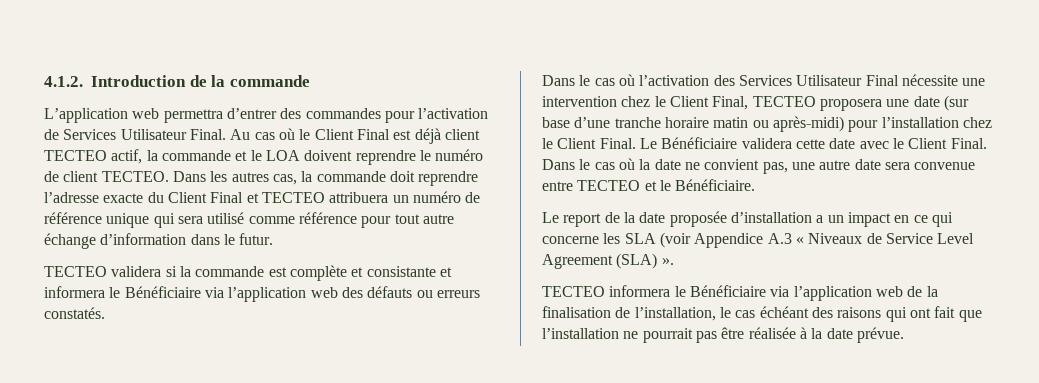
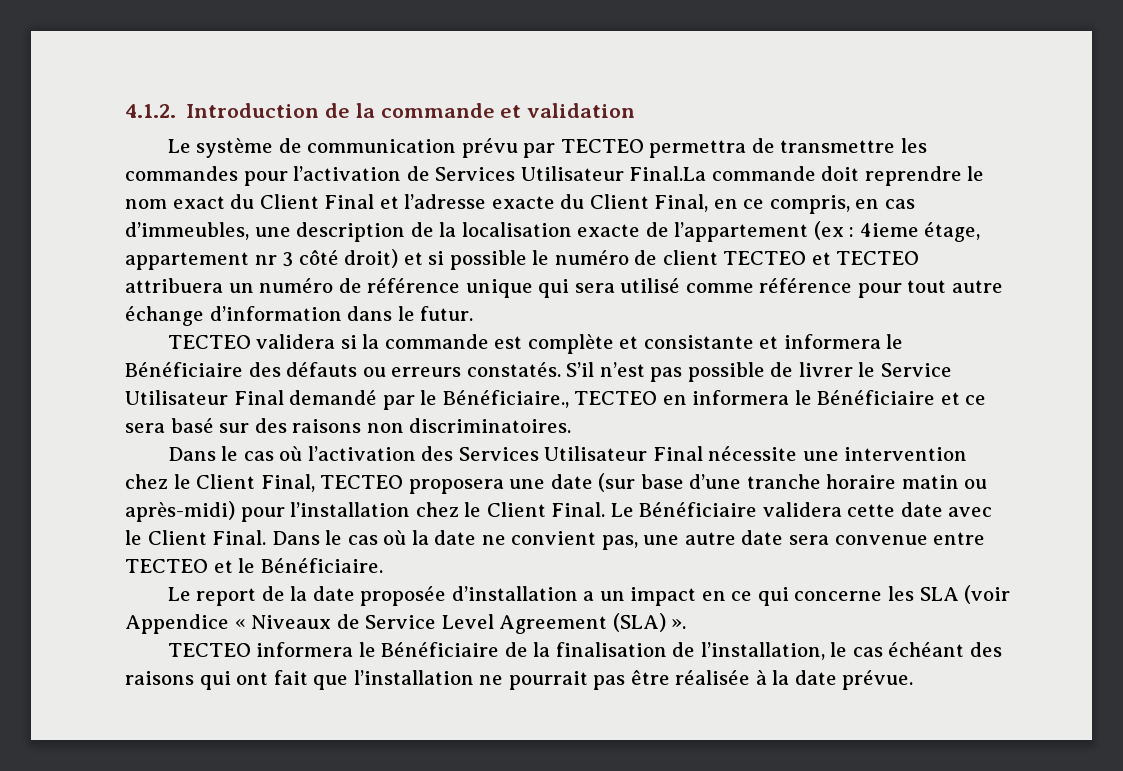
[44,108,302,123] // L’application web permettra d’entrer des -> [500,103,636,118] [167,138,927,158] et validation // Le système de communication prévu par TECTEO permettra de transmettre les
[189,128,480,144] [44,149,484,165] [44,171,479,186] [44,192,244,203] Final. Au cas où le Client Final est déjà client TECTEO actif, la commande et le LOA doivent reprendre le numéro de client TECTEO. Dans les autres cas, la commande doit reprendre l’adresse exacte du Client Final -> [629,166,985,186] [125,194,916,214] [125,221,981,242] [125,249,807,270] Final.La commande doit reprendre le nom exact du Client Final et l’adresse exacte du Client Final, en ce compris, en cas d’immeubles, une description de la localisation exacte de l’appartement (ex : 4ieme étage, appartement nr 3 côté droit) et si possible le numéro de client TECTEO
[204,287,338,302] via l’application web -> (243, 369) none
(105, 313) none -> [566,362,952,382] [125,390,987,410] [125,418,572,433] S’il n’est pas possible de livrer le Service Utilisateur Final demandé par le Bénéficiaire., TECTEO en informera le Bénéficiaire et ce sera basé sur des raisons non discriminatoires.
[767,233,792,244] A.3 -> (229, 624) none
[770,286,903,301] via l’application web -> (500, 649) none

